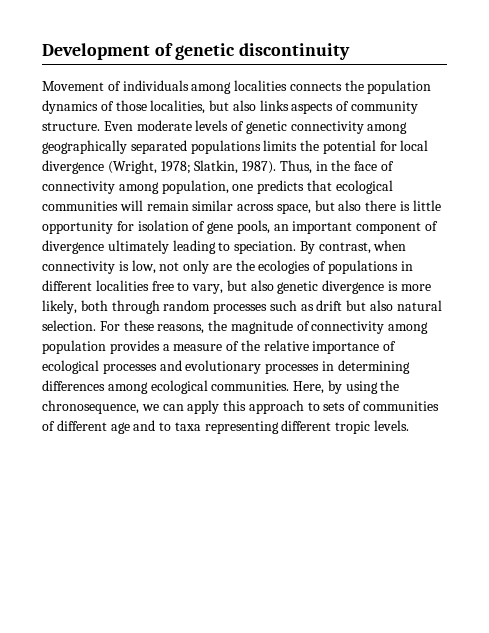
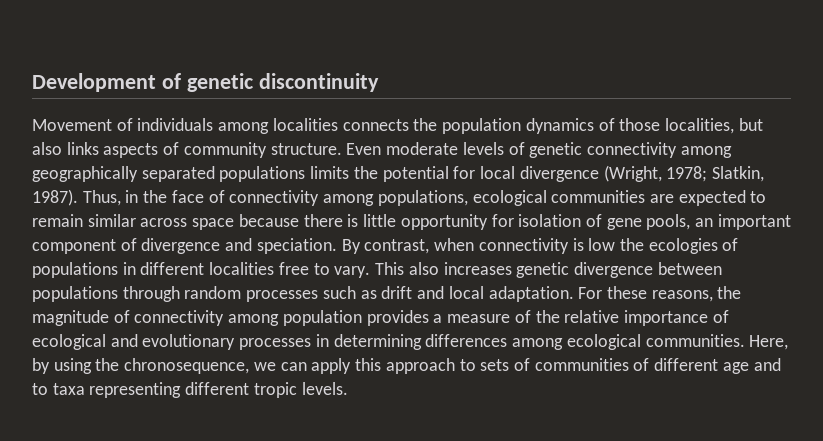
[161,180,393,194] [42,200,362,214] population, one predicts that ecological communities will remain similar across space, but also -> [377,190,767,206] [32,214,299,230] populations, ecological communities are expected to remain similar across space because
[107,240,231,254] ultimately leading to -> [225,238,253,251] and
[131,260,232,274] low, not only are -> [588,238,616,251] low
[192,280,431,294] [42,300,108,314] vary, but also genetic divergence is more likely, both -> [334,262,722,278] [32,286,118,302] vary. This also increases genetic divergence between populations
[346,300,442,311] [42,320,96,331] but also natural selection. -> [417,286,574,302] and local adaptation.
[102,363,157,374] processes -> (106, 342) none

